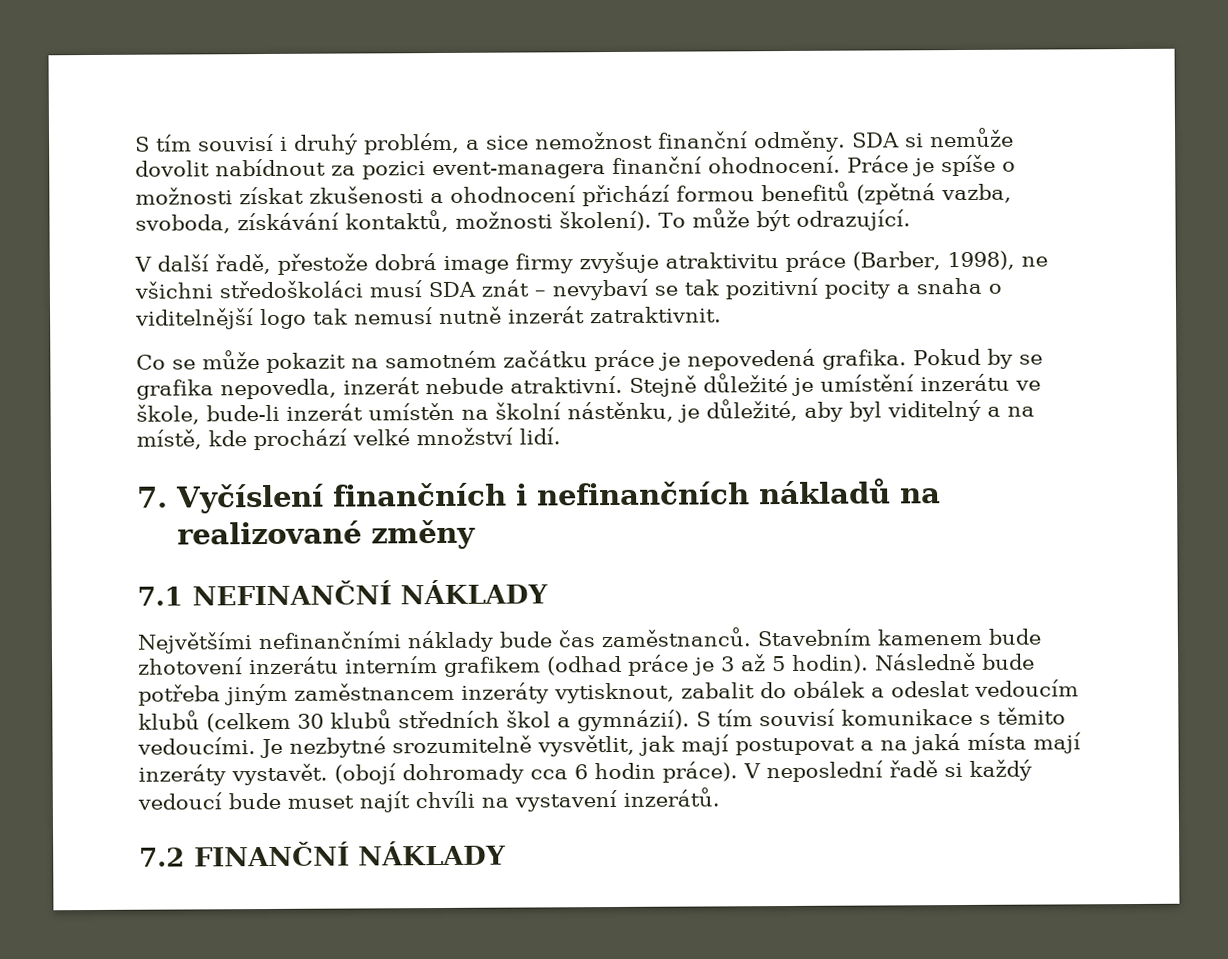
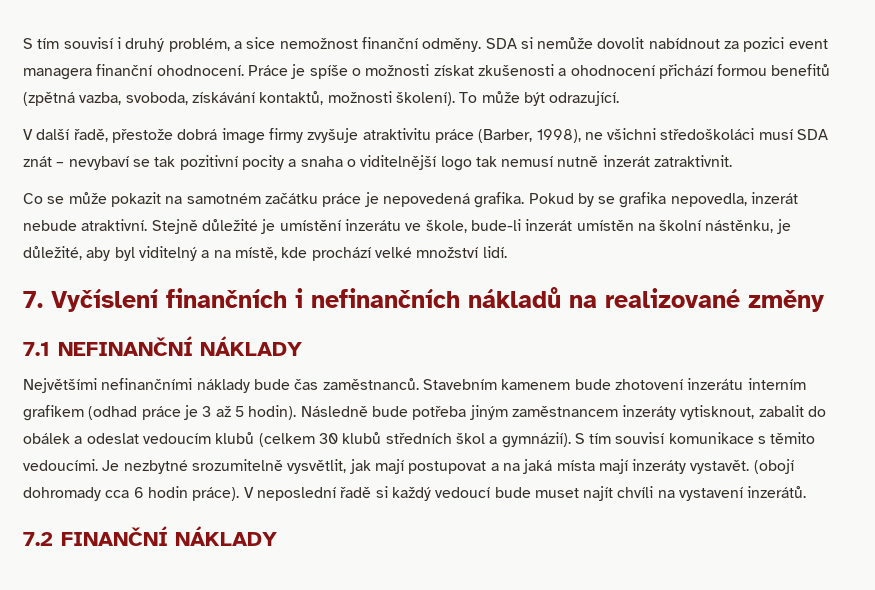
[432,161,606,180] event-managera -> [788,39,828,49] [23,68,92,80] event managera

